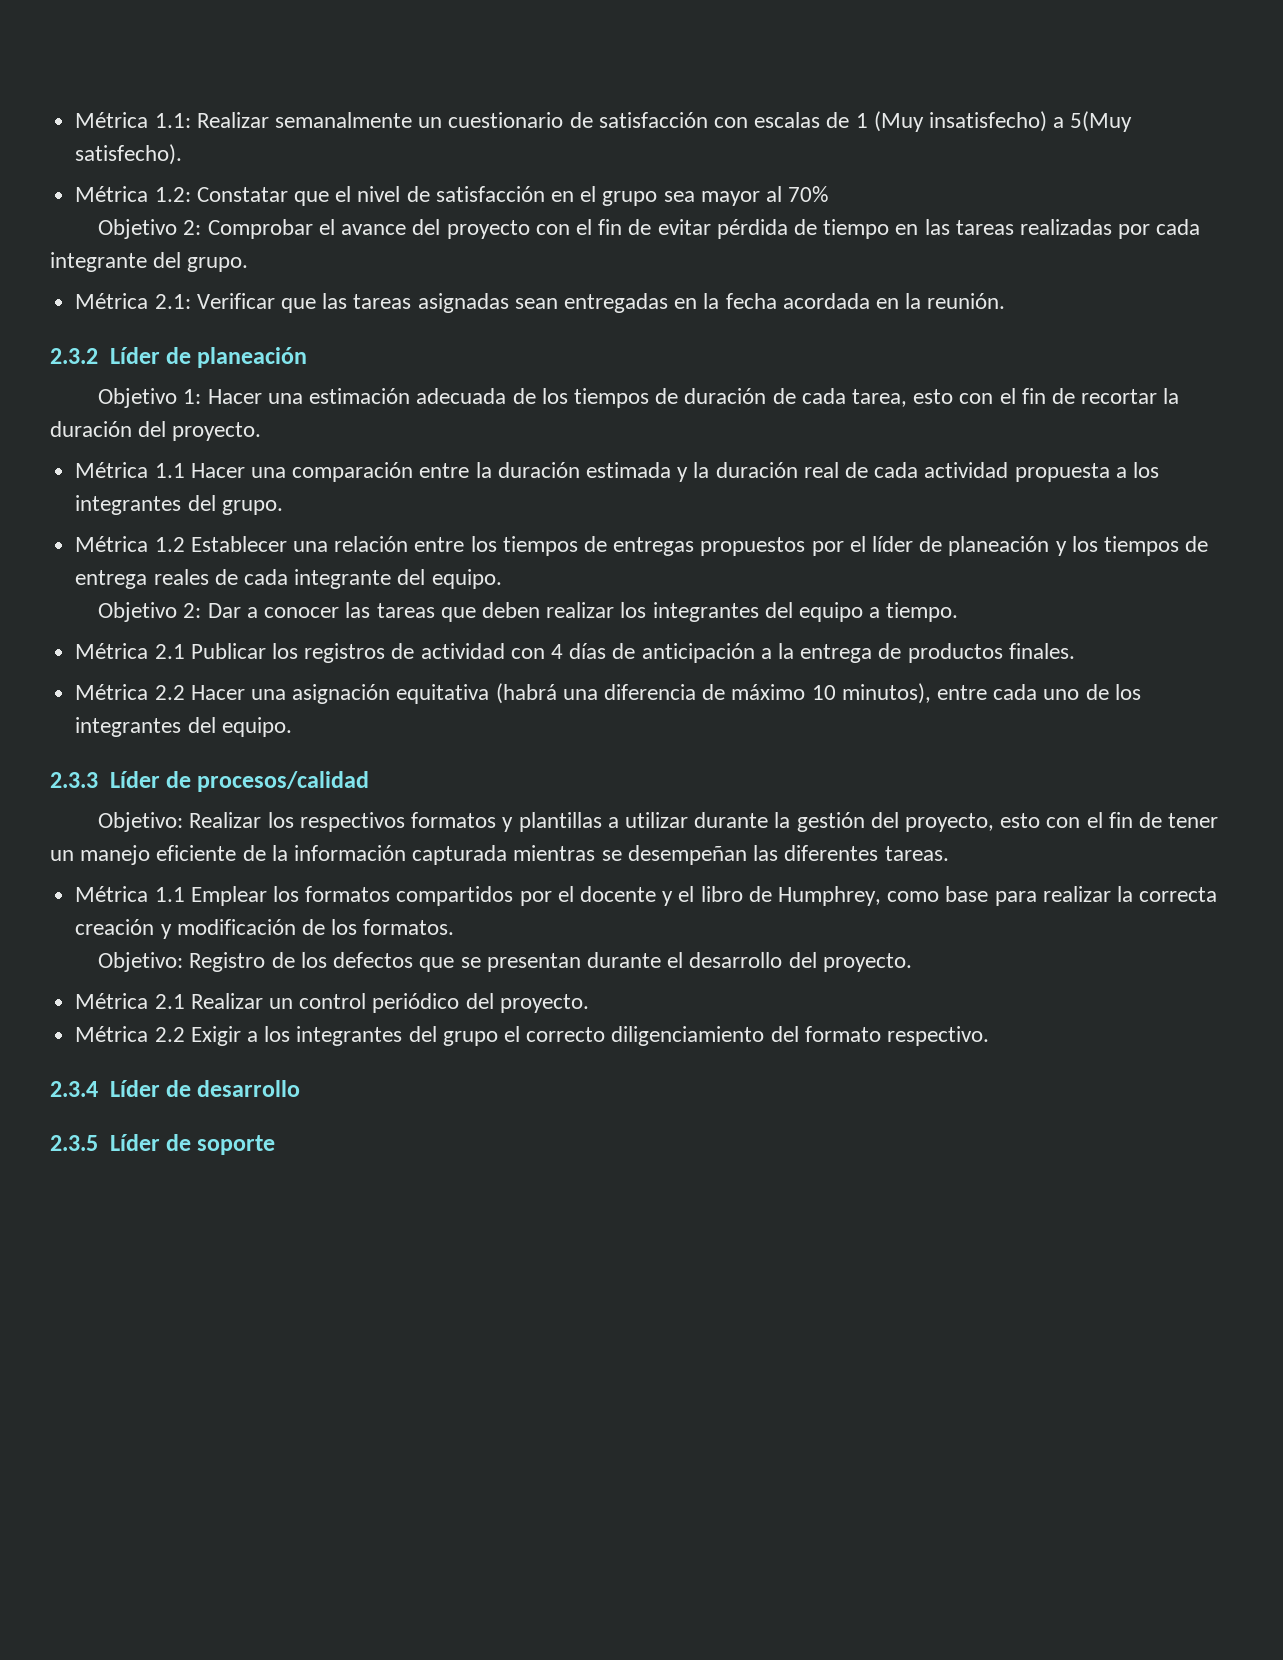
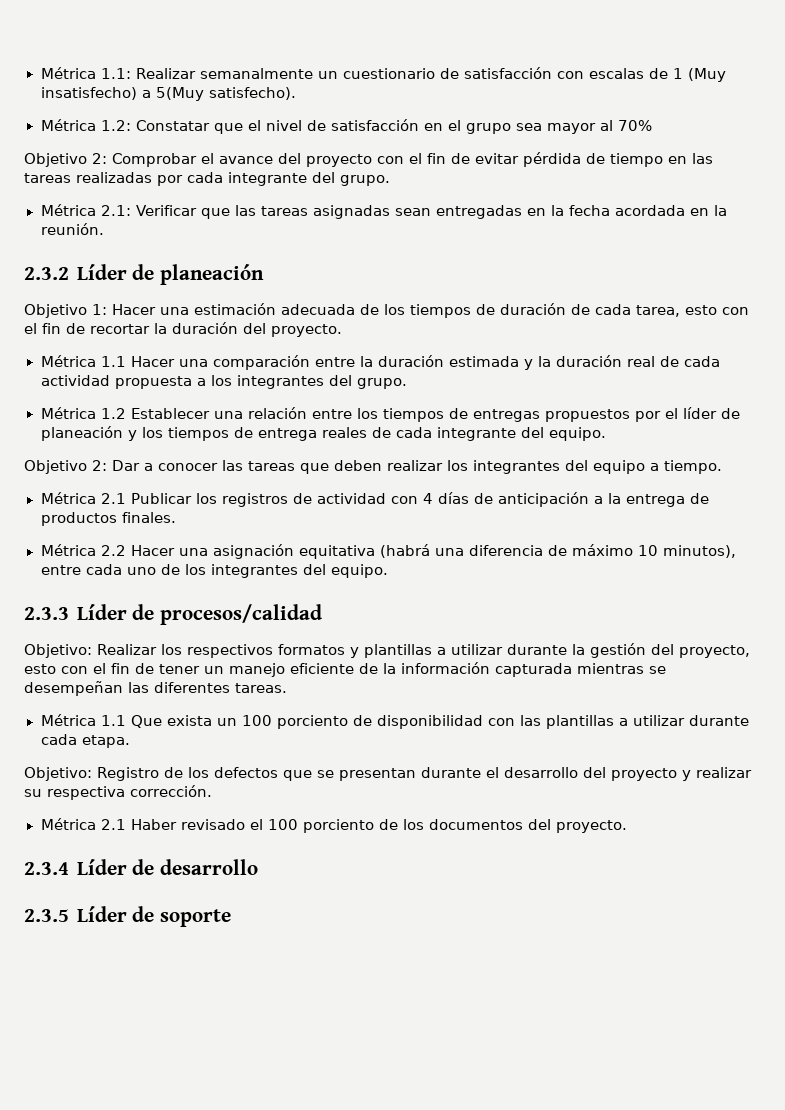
[190,886,1218,906] [75,919,455,939] Emplear los formatos compartidos por el docente y el libro de Humphrey, como base para realizar la correcta creación y modificación de los formatos. -> [130,715,749,729] [40,734,130,748] Que exista un 100 porciento de disponibilidad con las plantillas a utilizar durante cada etapa.
[822,953,912,972] [75,993,589,1013] [75,1026,990,1046] proyecto. // Métrica 2.1 Realizar un control periódico del proyecto. // Métrica 2.2 Exigir a los integrantes del grupo el correcto diligenciamiento del formato respectivo. -> [611,767,752,781] [24,785,212,800] [40,818,627,833] proyecto y realizar su respectiva corrección. // Métrica 2.1 Haber revisado el 100 porciento de los documentos del proyecto.

